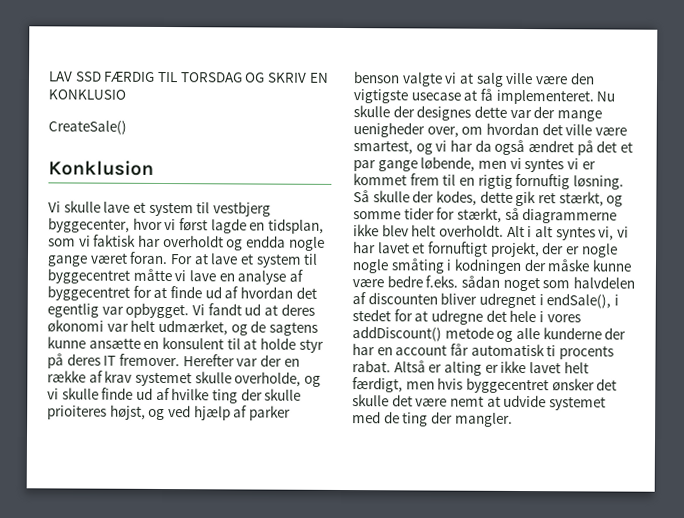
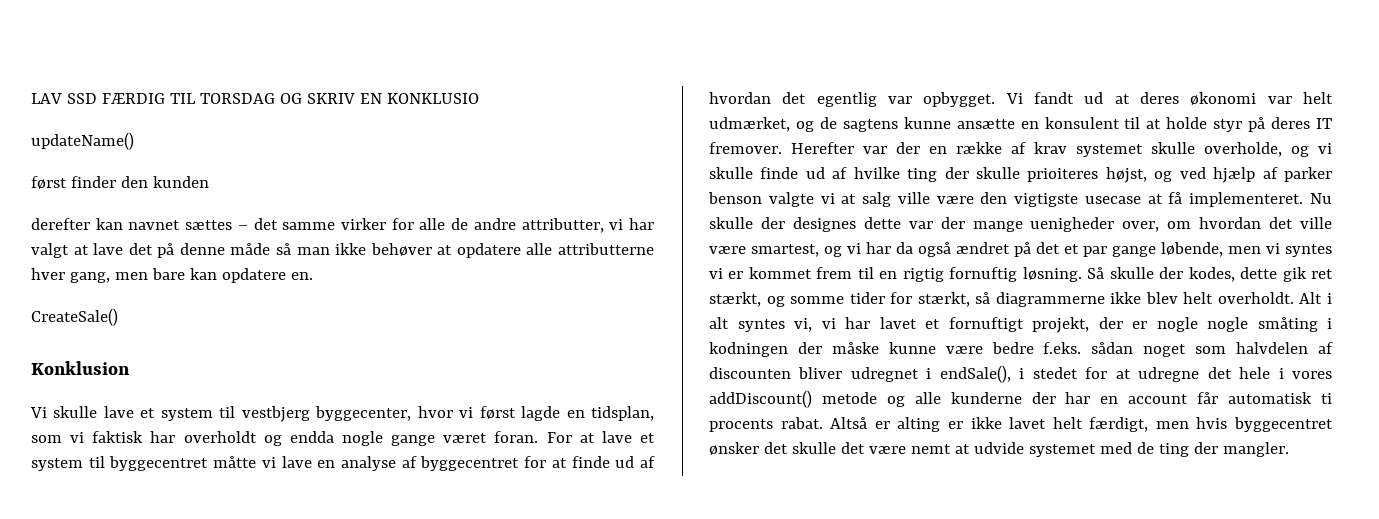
(126, 94) none -> [31,132,134,150] [31,176,209,190] [31,218,654,233] [31,243,654,258] [31,268,313,283] // updateName() // først finder den kunden // derefter kan navnet sættes – det samme virker for alle de andre attributter, vi har valgt at lave det på denne måde så man ikke behøver at opdatere alle attributterne hver gang, men bare kan opdatere en.

